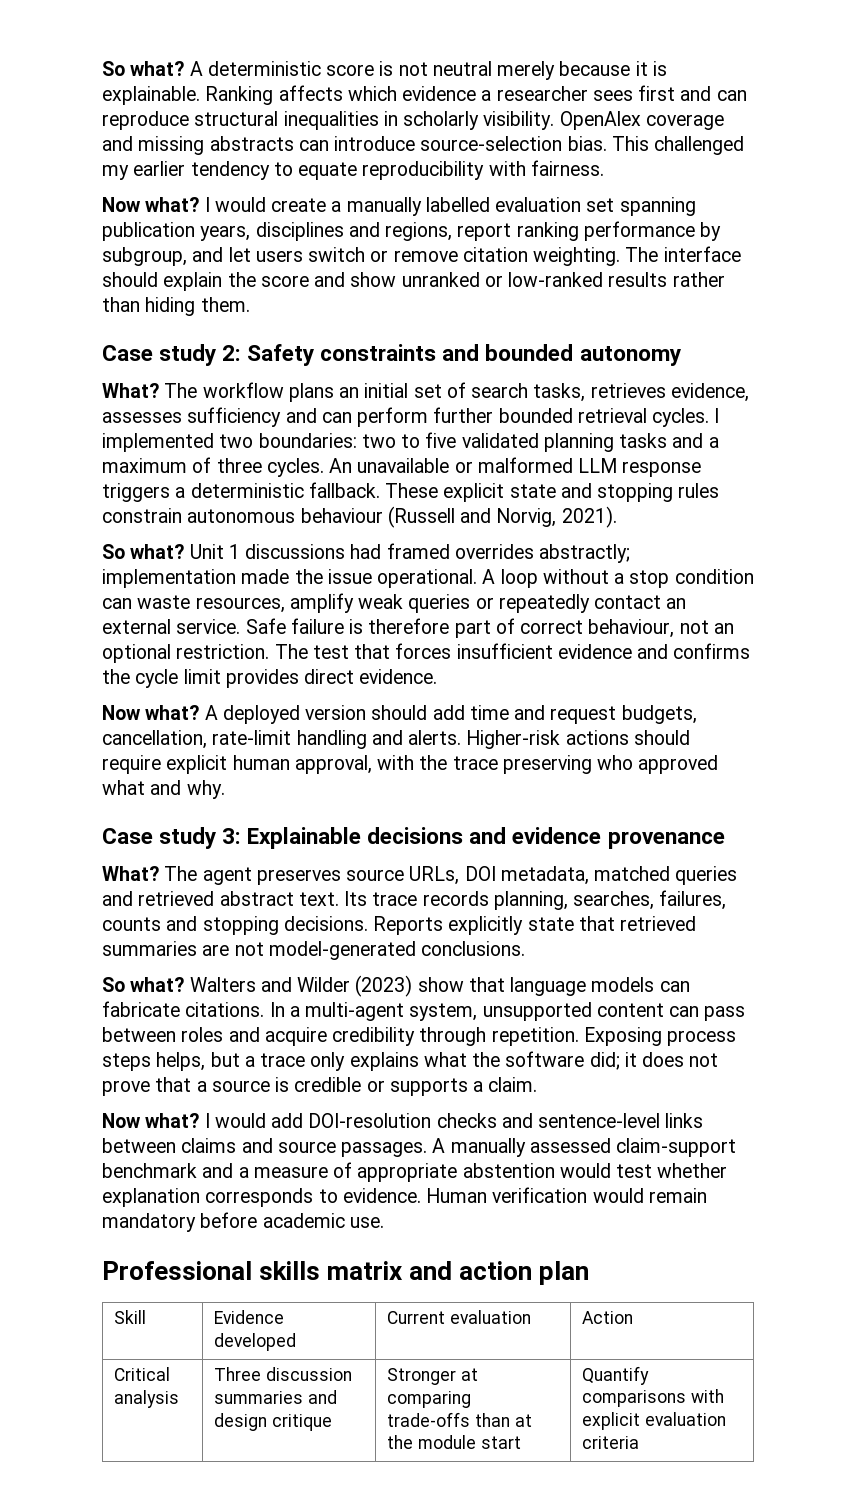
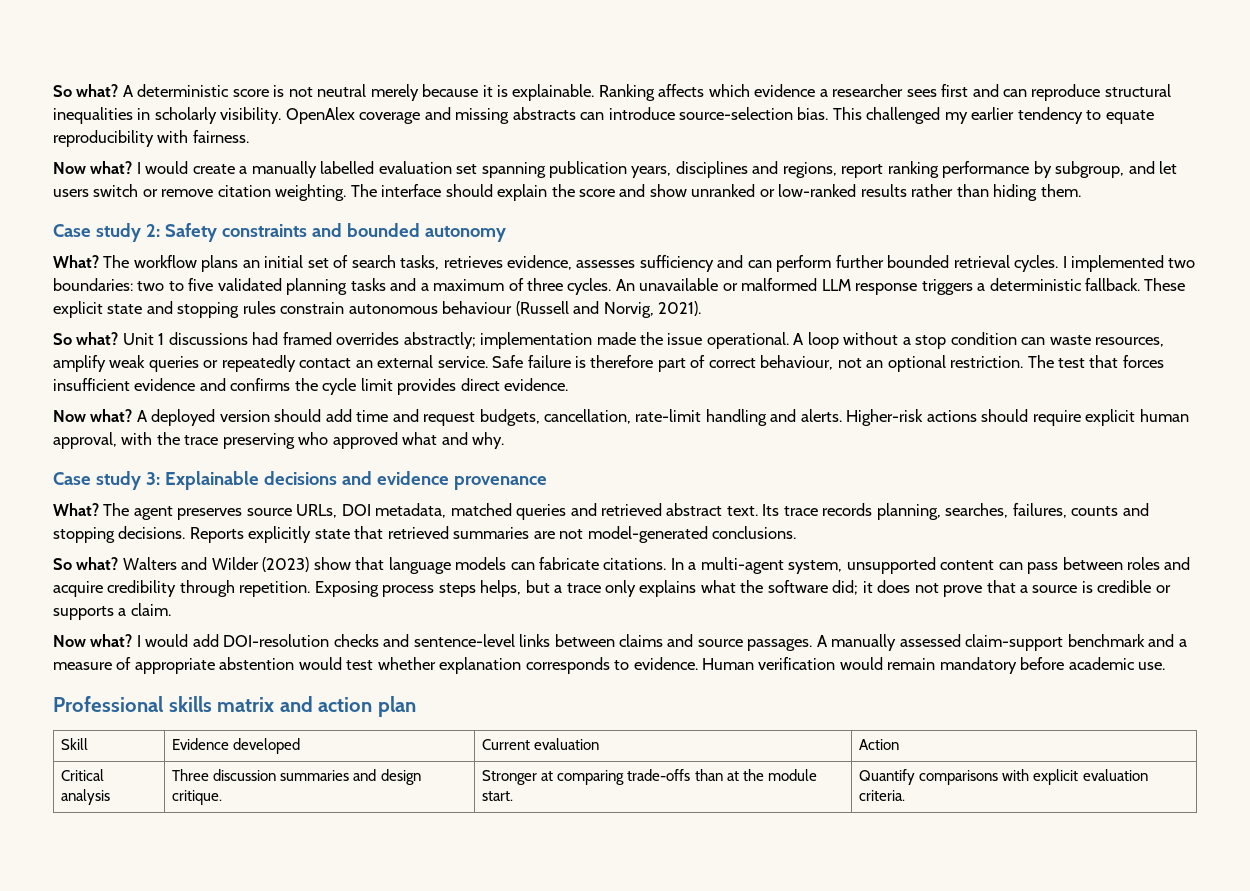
[271,1414,332,1431] critique -> [172,790,223,805] critique.
[480,1436,521,1449] start -> [482,791,514,801] start.
[582,1436,640,1449] criteria -> [859,790,906,801] criteria.

